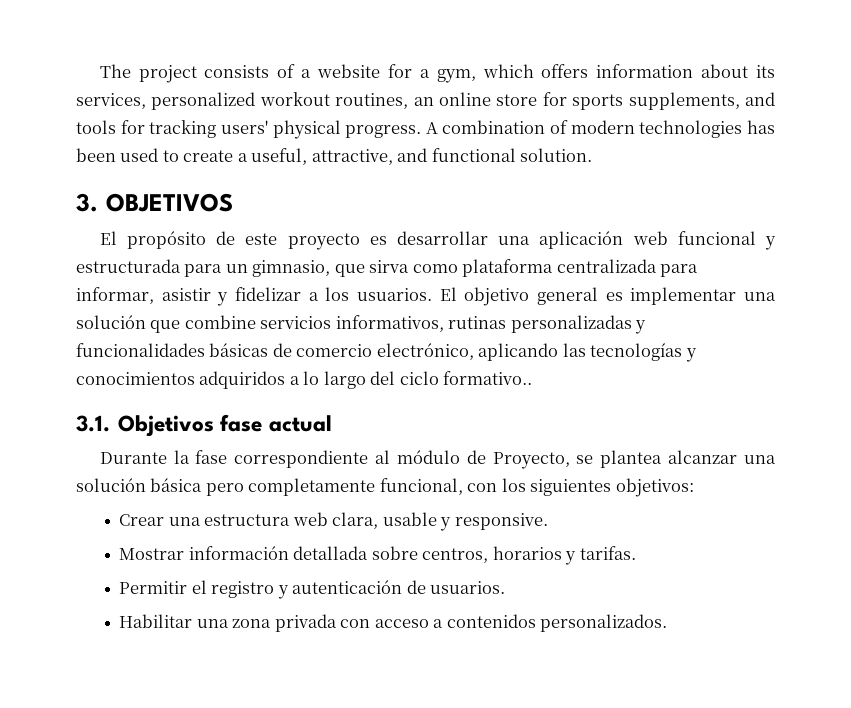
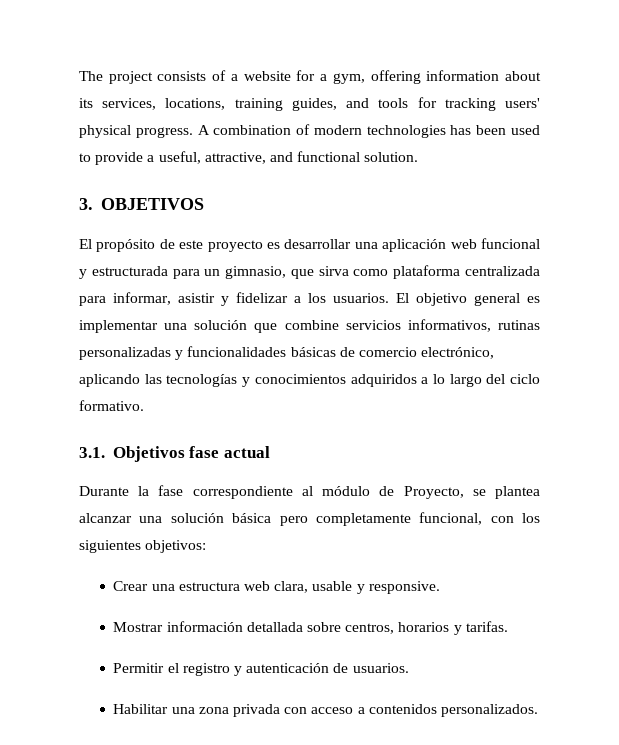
[482,64,589,78] which offers -> [370,70,421,84] offering
[151,92,740,110] personalized workout routines, an online store for sports supplements, -> [165,98,337,111] locations, training guides,
[183,150,234,162] create -> [95,152,144,165] provide
[443,371,533,385] formativo.. -> [79,400,144,411] formativo.

